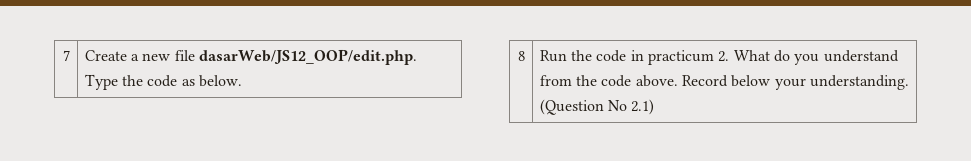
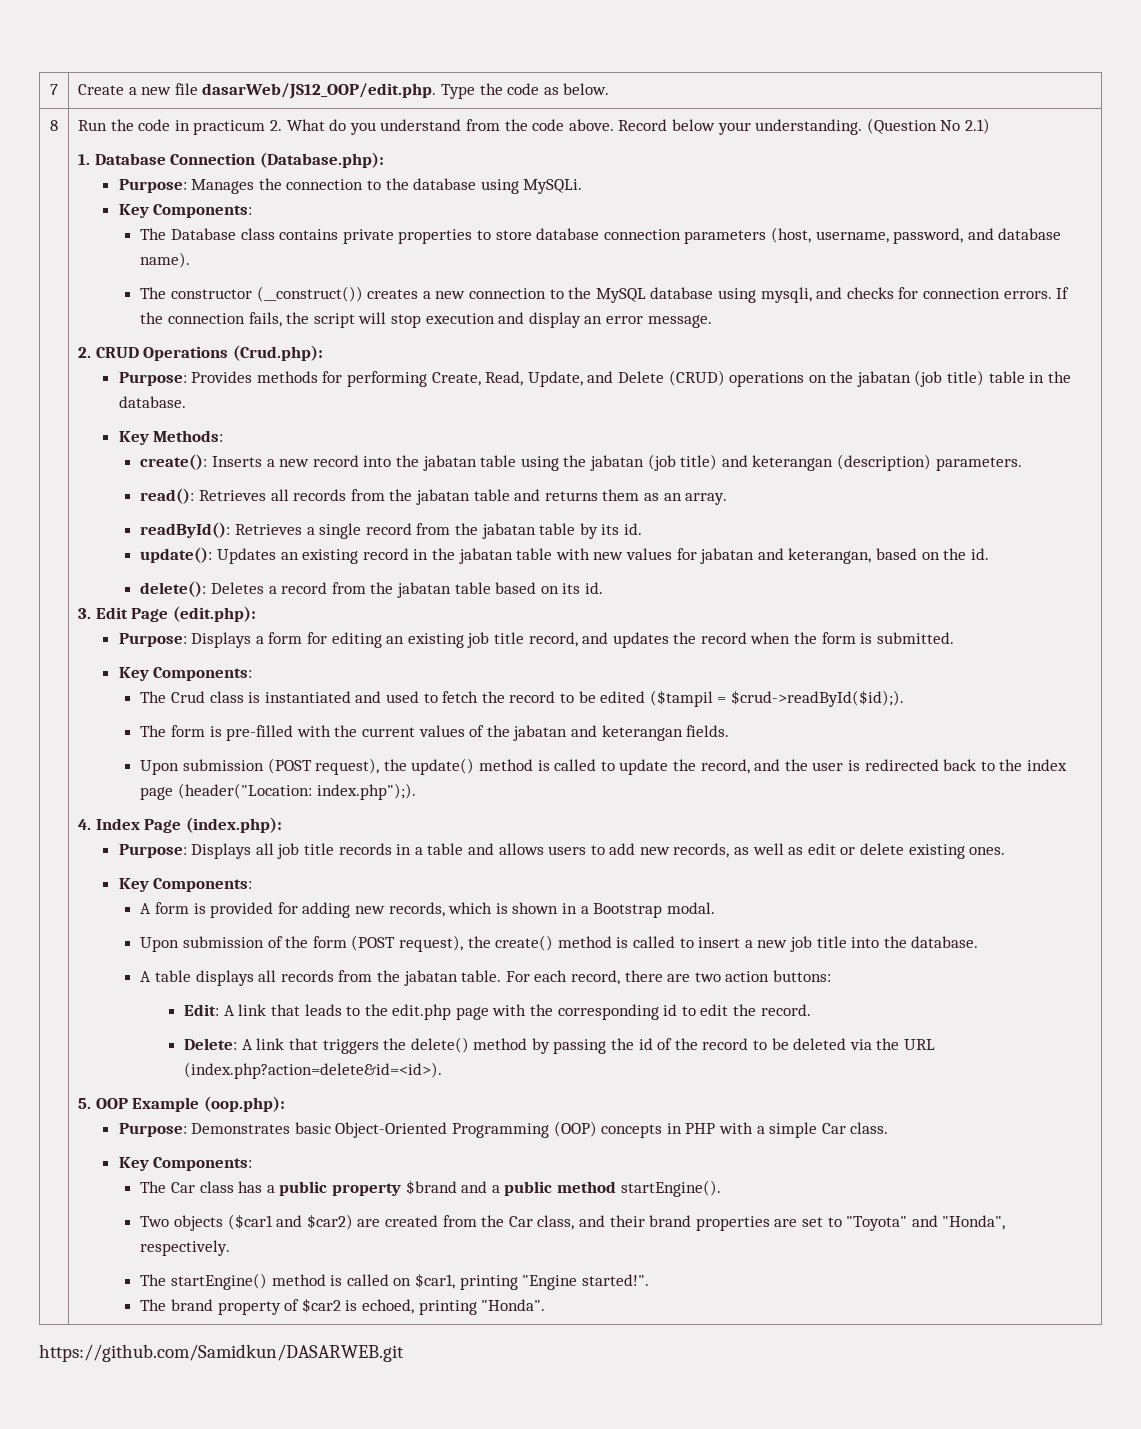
(655, 107) none -> [78,152,384,168] [118,178,583,194] [118,204,253,218] [140,227,1062,244] [140,252,191,268] [140,286,1070,303] [140,312,712,328] [78,345,323,361] [118,370,1071,387] [118,396,186,408] [118,430,224,445] [140,454,1022,471] [140,488,728,505] [140,522,642,539] [140,547,989,564] [140,581,603,598] [78,606,256,622] [118,632,954,648] [118,667,253,681] [140,690,904,707] [140,725,730,741] [140,758,1067,775] [140,783,416,800] [78,817,282,833] [118,843,1006,859] [118,878,253,892] [140,902,715,918] [140,935,979,952] [140,970,831,986] [184,1004,811,1020] [184,1037,935,1054] [184,1062,443,1079] [78,1096,285,1112] [118,1121,889,1138] [118,1157,253,1171] [140,1180,721,1197] [140,1214,1006,1231] [140,1240,231,1256] [140,1273,649,1290] [140,1298,546,1315] [39,1344,404,1362] // 1. Database Connection (Database.php): // Purpose: Manages the connection to the database using MySQLi. // Key Components: // The Database class contains private properties to store database connection parameters (host, username, password, and database name). // The constructor (__construct()) creates a new connection to the MySQL database using mysqli, and checks for connection errors. If the connection fails, the script will stop execution and display an error message. // 2. CRUD Operations (Crud.php): // Purpose: Provides methods for performing Create, Read, Update, and Delete (CRUD) operations on the jabatan (job title) table in the database. // Key Methods: // create(): Inserts a new record into the jabatan table using the jabatan (job title) and keterangan (description) parameters. // read(): Retrieves all records from the jabatan table and returns them as an array. // readById(): Retrieves a single record from the jabatan table by its id. // update(): Updates an existing record in the jabatan table with new values for jabatan and keterangan, based on the id. // delete(): Deletes a record from the jabatan table based on its id. // 3. Edit Page (edit.php): // Purpose: Displays a form for editing an existing job title record, and updates the record when the form is submitted. // Key Components: // The Crud class is instantiated and used to fetch the record to be edited ($tampil = $crud->readById($id);). // The form is pre-filled with the current values of the jabatan and keterangan fields. // Upon submission (POST request), the update() method is called to update the record, and the user is redirected back to the index page (header("Location: index.php");). // 4. Index Page (index.php): // Purpose: Displays all job title records in a table and allows users to add new records, as well as edit or delete existing ones. // Key Components: // A form is provided for adding new records, which is shown in a Bootstrap modal. // Upon submission of the form (POST request), the create() method is called to insert a new job title into the database. // A table displays all records from the jabatan table. For each record, there are two action buttons: // Edit: A link that leads to the edit.php page with the corresponding id to edit the record. // Delete: A link that triggers the delete() method by passing the id of the record to be deleted via the URL (index.php?action=delete&id=<id>). // 5. OOP Example (oop.php): // Purpose: Demonstrates basic Object-Oriented Programming (OOP) concepts in PHP with a simple Car class. // Key Components: // The Car class has a public property $brand and a public method startEngine(). // Two objects ($car1 and $car2) are created from the Car class, and their brand properties are set to "Toyota" and "Honda", respectively. // The startEngine() method is called on $car1, printing "Engine started!". // The brand property of $car2 is echoed, printing "Honda". // https://github.com/Samidkun/DASARWEB.git

